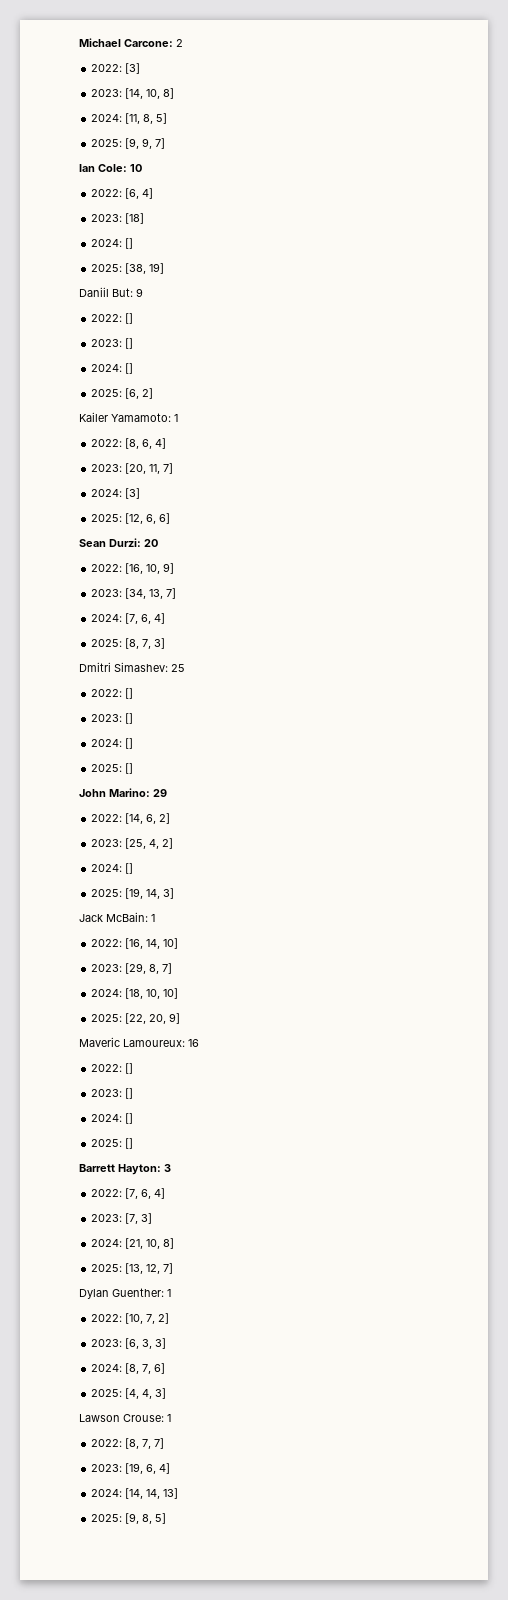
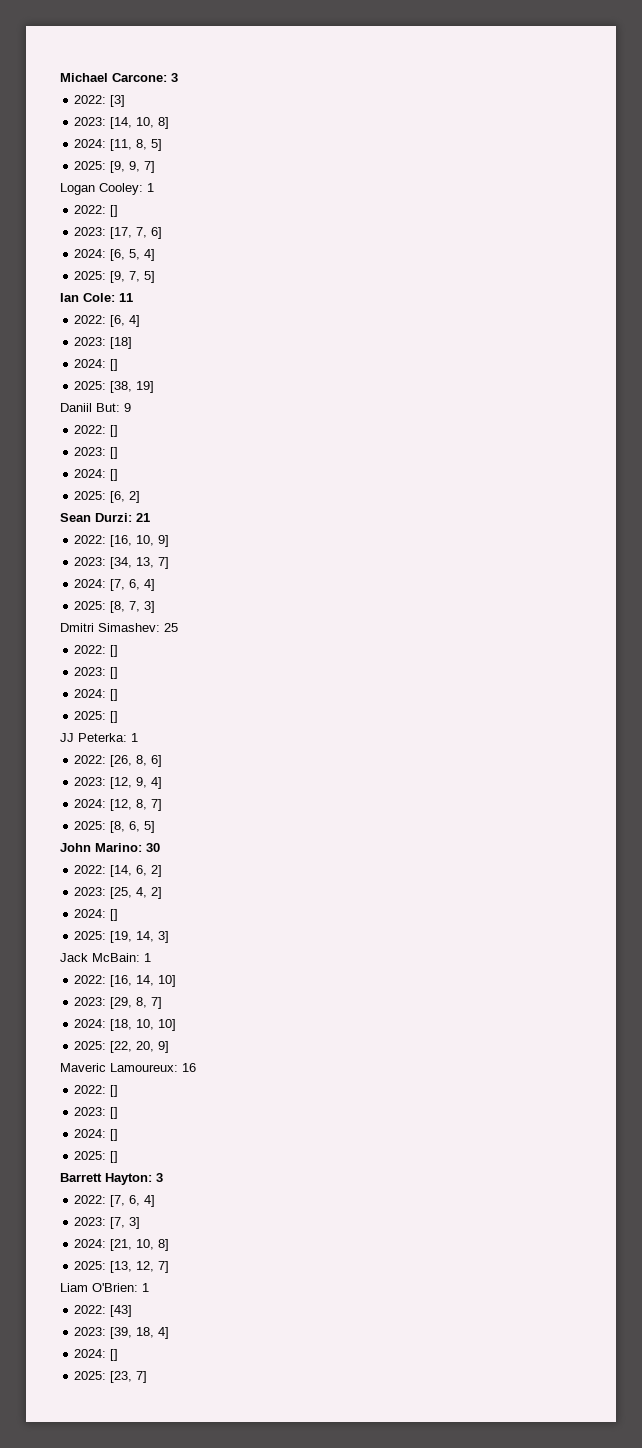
[176,39,183,47] 2 -> [171,73,178,82] 3
(166, 143) none -> [60,183,154,195] [74,205,119,217] [74,227,163,239] [74,249,156,261] [74,271,156,283] // Logan Cooley: 1 // 2022: [] // 2023: [17, 7, 6] // 2024: [6, 5, 4] // 2025: [9, 7, 5]
[130,164,142,172] 10 -> [119,293,133,302] 11
[79,412,178,422] [91,438,167,449] [91,463,174,474] [91,488,141,499] [91,513,171,524] // Kailer Yamamoto: 1 // 2022: [8, 6, 4] // 2023: [20, 11, 7] // 2024: [3] // 2025: [12, 6, 6] -> (141, 497) none
[144,539,158,547] 20 -> [136,513,150,522] 21
(134, 768) none -> [60,733,138,742] [74,755,163,767] [74,777,163,789] [74,799,163,811] [74,821,156,833] // JJ Peterka: 1 // 2022: [26, 8, 6] // 2023: [12, 9, 4] // 2024: [12, 8, 7] // 2025: [8, 6, 5]
[153,789,167,797] 29 -> [146,843,160,852] 30
[79,1288,171,1299] [91,1313,170,1324] [91,1338,167,1349] [91,1363,166,1374] [91,1388,167,1399] [79,1414,171,1422] [91,1438,165,1449] [91,1463,171,1474] [91,1488,179,1499] [91,1513,167,1524] Dylan Guenther: 1 // 2022: [10, 7, 2] // 2023: [6, 3, 3] // 2024: [8, 7, 6] // 2025: [4, 4, 3] // Lawson Crouse: 1 // 2022: [8, 7, 7] // 2023: [19, 6, 4] // 2024: [14, 14, 13] // 2025: [9, 8, 5] -> [60,1283,149,1292] [74,1305,133,1317] [74,1327,170,1339] [74,1349,119,1361] [74,1371,148,1383] Liam O'Brien: 1 // 2022: [43] // 2023: [39, 18, 4] // 2024: [] // 2025: [23, 7]

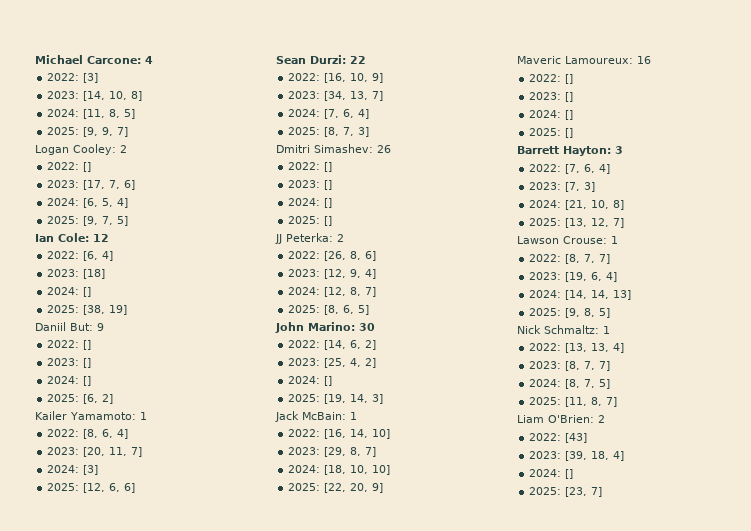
[171,73,178,82] 3 -> [145,56,153,64] 4
[147,183,154,192] 1 -> [120,145,127,153] 2
[119,293,133,302] 11 -> [93,234,109,242] 12
(141, 497) none -> [35,411,147,420] [47,429,129,439] [47,447,143,457] [47,465,99,475] [47,483,136,493] // Kailer Yamamoto: 1 // 2022: [8, 6, 4] // 2023: [20, 11, 7] // 2024: [3] // 2025: [12, 6, 6]
[136,513,150,522] 21 -> [350,56,366,64] 22
[164,623,178,632] 25 -> [377,145,391,153] 26
[131,733,138,742] 1 -> [337,234,344,242] 2
(170, 1267) none -> [517,236,618,244] [529,254,611,264] [529,272,618,282] [529,290,632,300] [529,308,611,318] [517,325,610,334] [529,343,625,353] [529,361,611,371] [529,379,611,389] [529,397,618,407] // Lawson Crouse: 1 // 2022: [8, 7, 7] // 2023: [19, 6, 4] // 2024: [14, 14, 13] // 2025: [9, 8, 5] // Nick Schmaltz: 1 // 2022: [13, 13, 4] // 2023: [8, 7, 7] // 2024: [8, 7, 5] // 2025: [11, 8, 7]
[142,1283,149,1292] 1 -> [598,415,605,423] 2

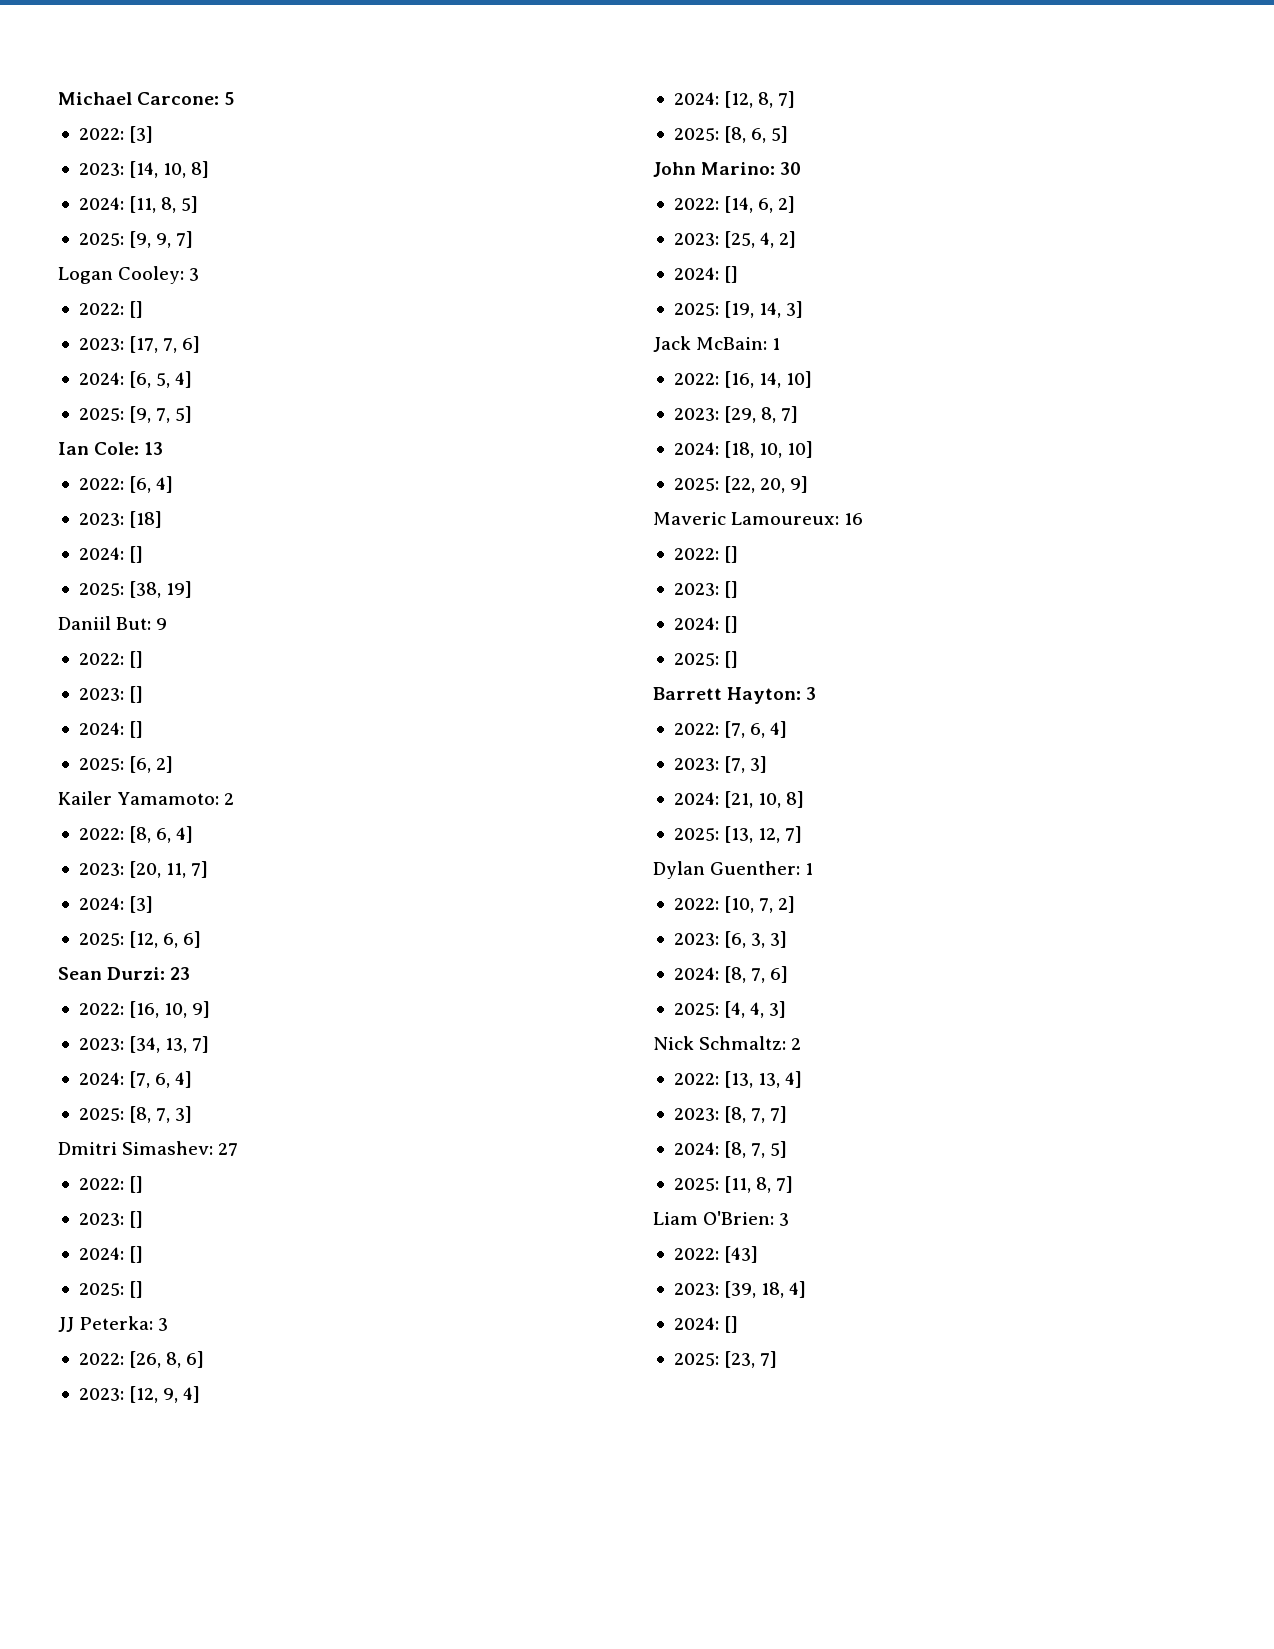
[145,56,153,64] 4 -> [224,92,235,105] 5
[120,145,127,153] 2 -> [189,268,200,281] 3
[93,234,109,242] 12 -> [144,442,164,455] 13
[139,412,147,420] 1 -> [224,793,235,805] 2
[350,56,366,64] 22 -> [170,967,191,980] 23
[377,145,391,153] 26 -> [218,1143,239,1156] 27
[337,234,344,242] 2 -> [158,1318,169,1331] 3
[517,236,618,244] [529,254,611,264] [529,272,618,282] [529,290,632,300] [529,308,611,318] Lawson Crouse: 1 // 2022: [8, 7, 7] // 2023: [19, 6, 4] // 2024: [14, 14, 13] // 2025: [9, 8, 5] -> [653,861,814,879] [673,896,796,913] [673,931,788,948] [673,966,789,983] [673,1001,787,1018] Dylan Guenther: 1 // 2022: [10, 7, 2] // 2023: [6, 3, 3] // 2024: [8, 7, 6] // 2025: [4, 4, 3]
[603,326,610,334] 1 -> [791,1038,802,1050] 2
[598,415,605,423] 2 -> [779,1213,790,1226] 3

